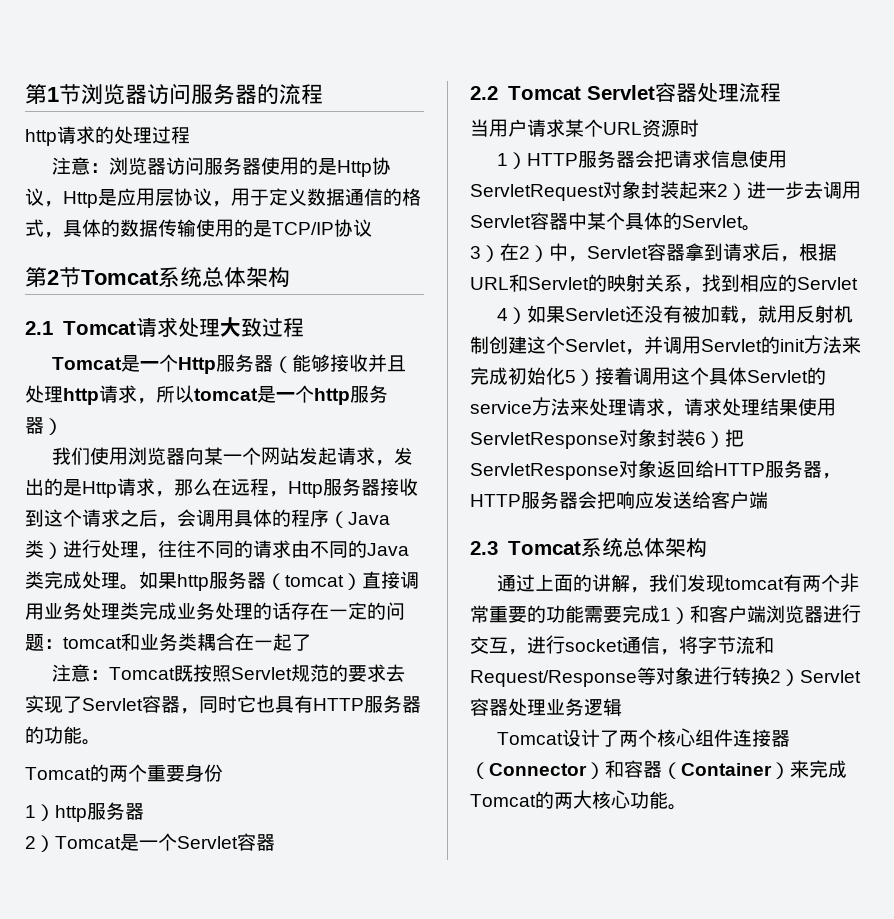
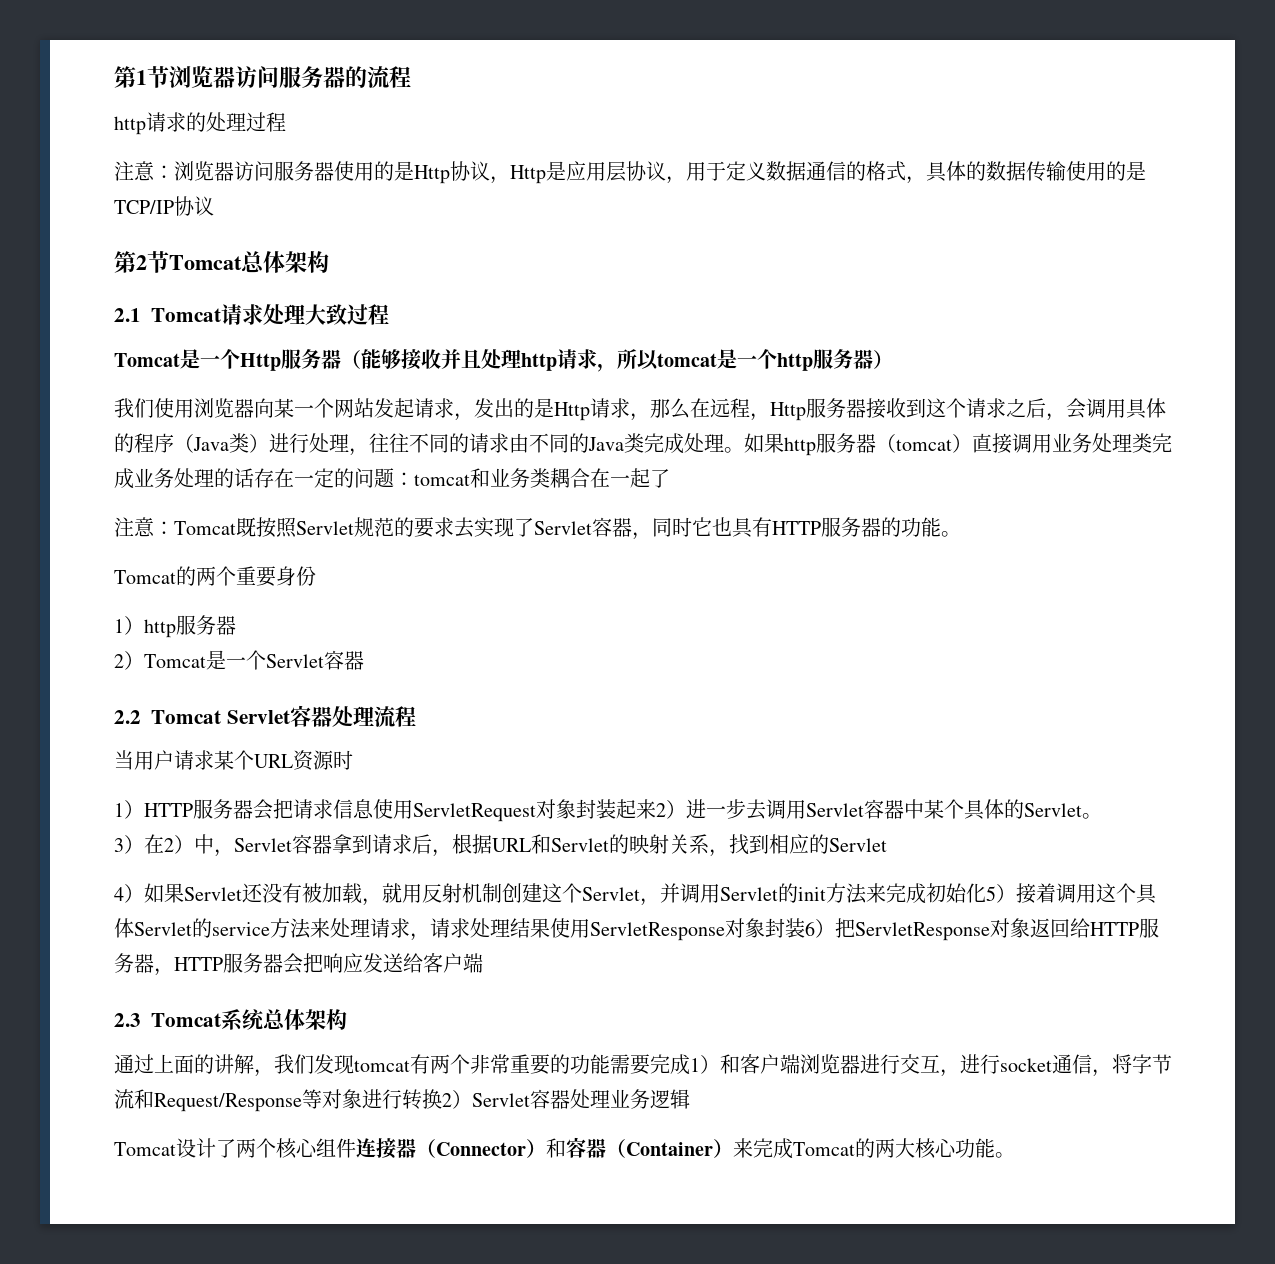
[158,267,202,287] 系统 -> (242, 262) none

